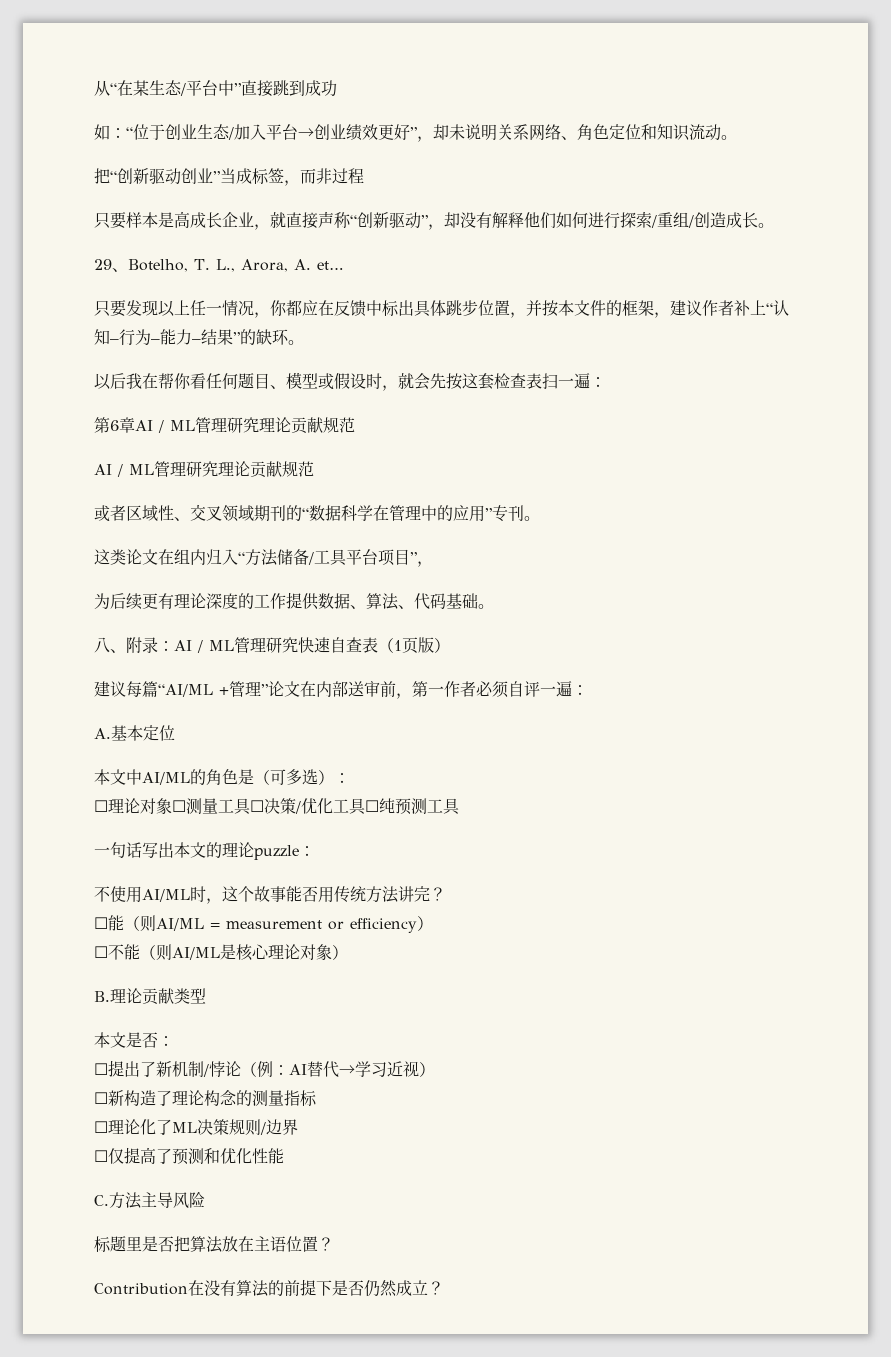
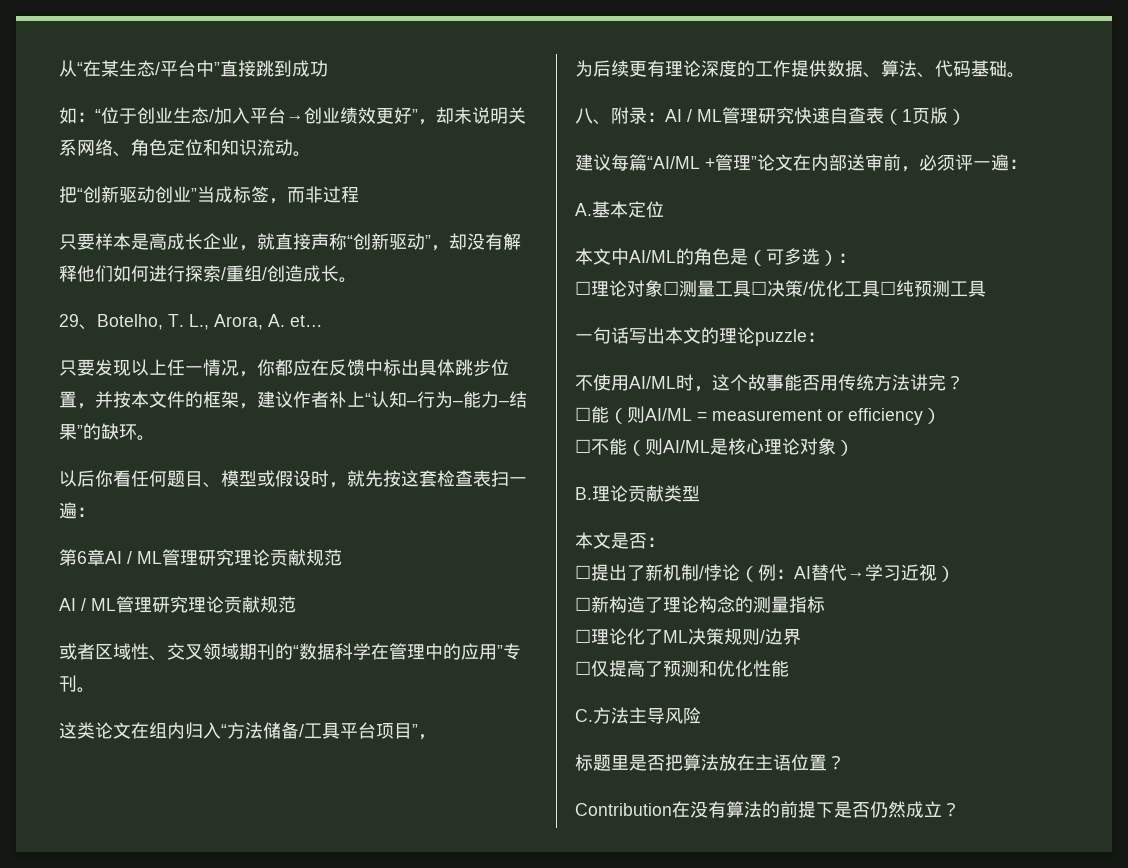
[126,373,174,389] 我在帮 -> (95, 478) none
[414,373,430,390] 会 -> (365, 478) none
[412,681,524,698] 第一作者必须自 -> [919,154,955,171] 必须

